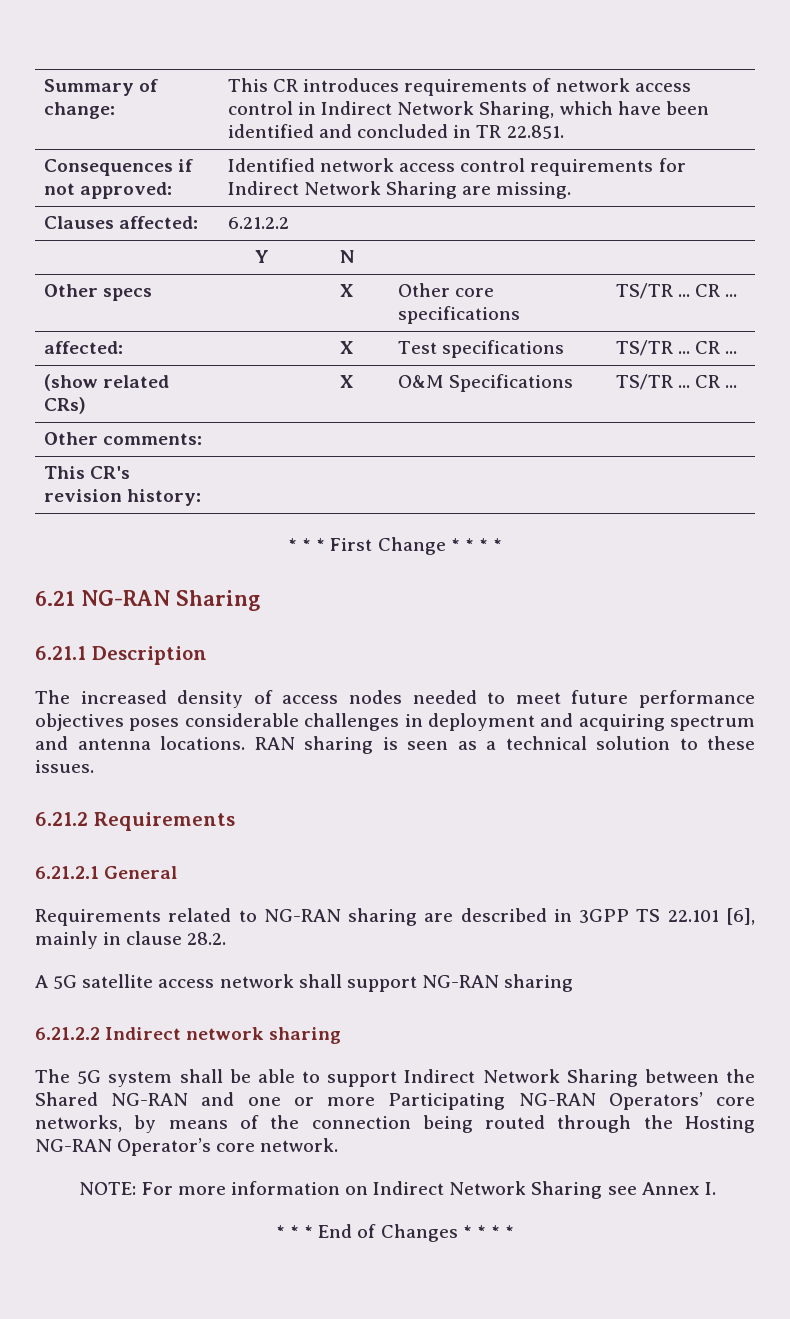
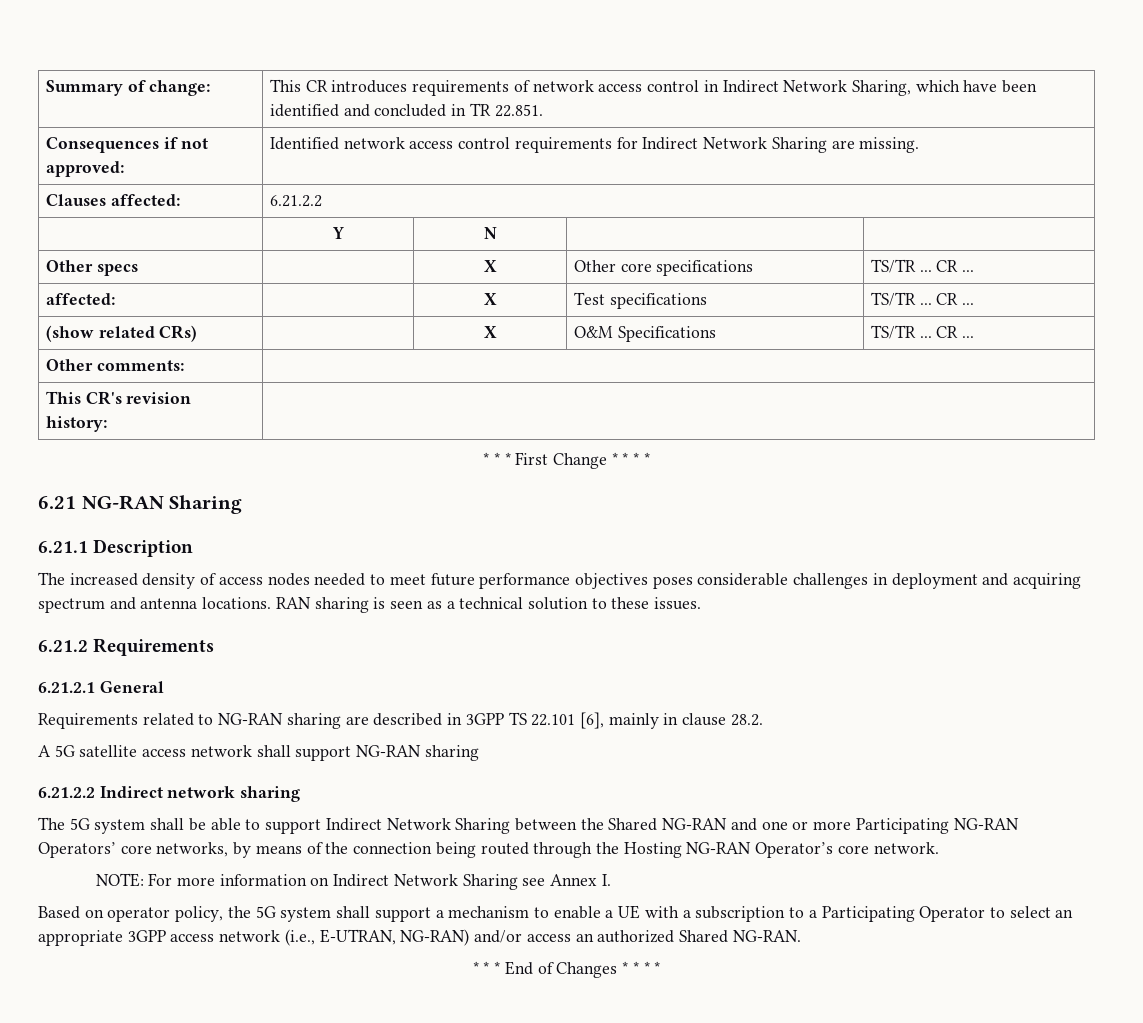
(716, 1188) none -> [38,905,1074,922] [38,929,801,946] // Based on operator policy, the 5G system shall support a mechanism to enable a UE with a subscription to a Participating Operator to select an appropriate 3GPP access network (i.e., E-UTRAN, NG-RAN) and/or access an authorized Shared NG-RAN.

